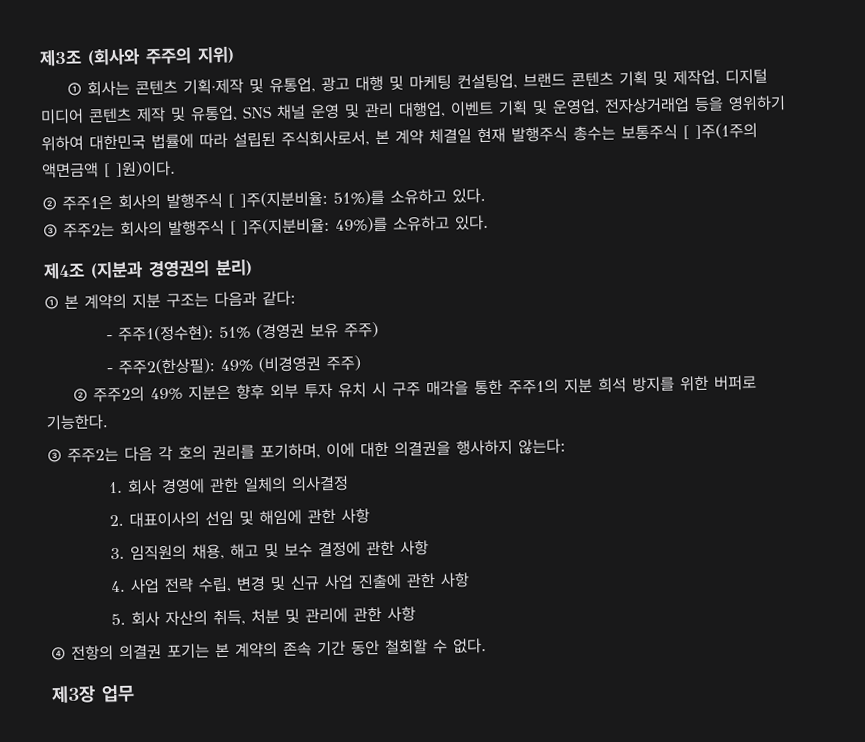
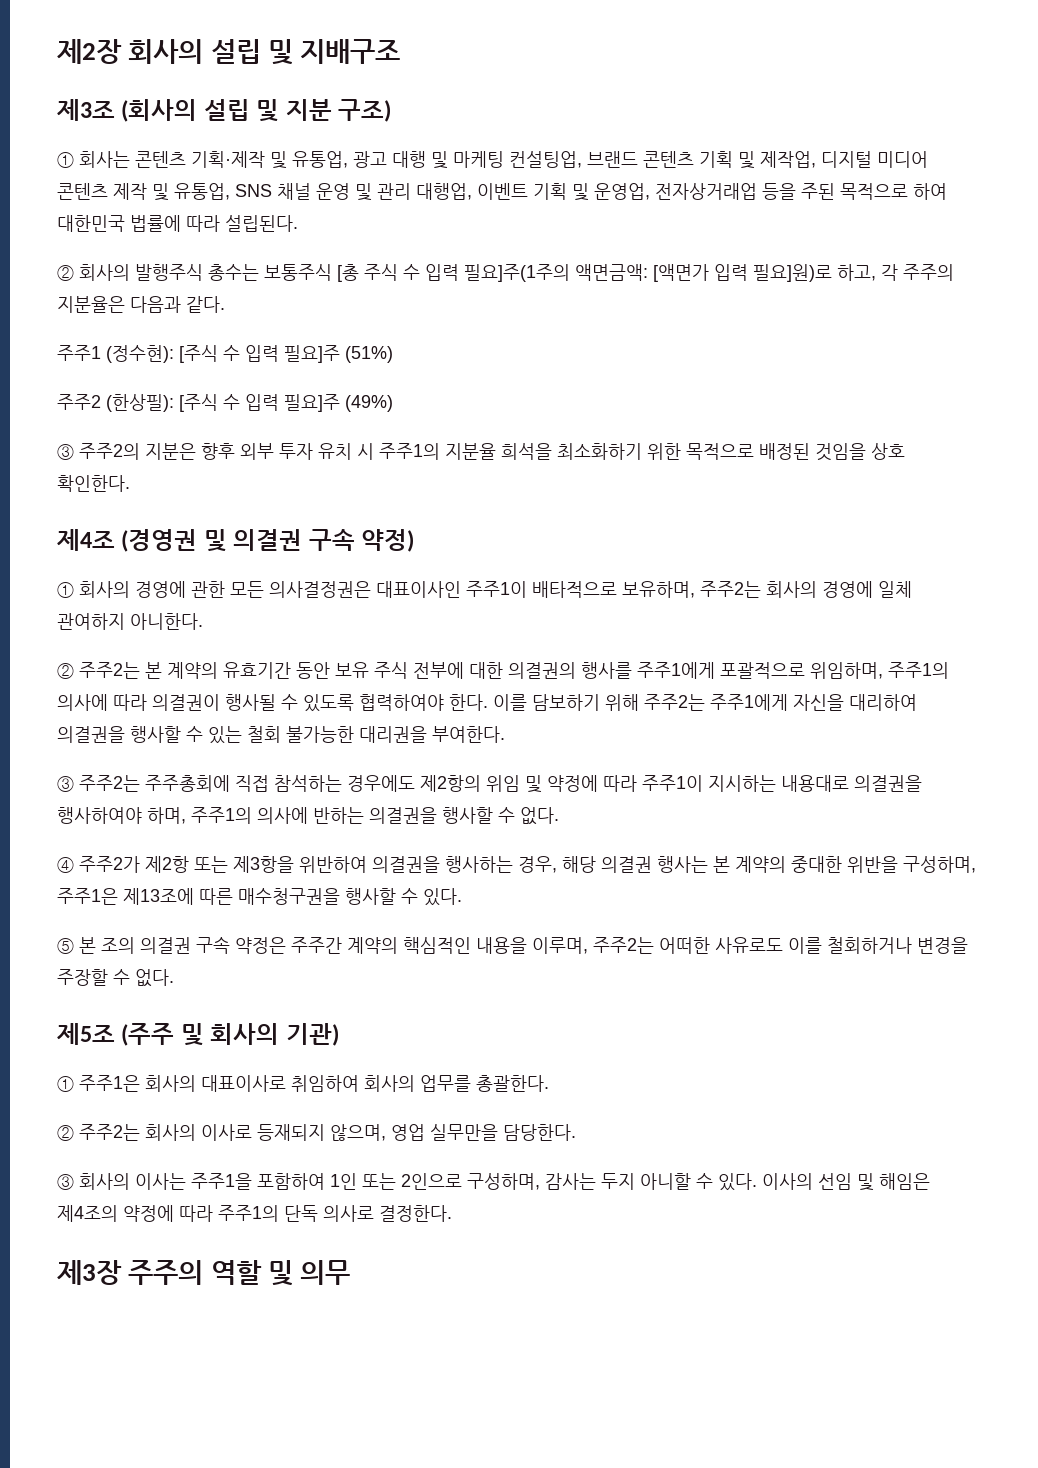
[39,46,235,67] 제3조 (회사와 주주의 지위) -> [57,39,401,65] [57,99,392,122] 제2장 회사의 설립 및 지배구조 // 제3조 (회사의 설립 및 지분 구조)
[728,95,786,112] [41,122,758,152] [42,160,176,179] [42,187,486,211] [43,214,489,238] [43,259,253,280] [44,290,296,310] [105,322,379,342] [105,355,361,375] [72,386,183,403] 영위하기 위하여 대한민국 법률에 따라 설립된 주식회사로서, 본 계약 체결일 현재 발행주식 총수는 보통주식 [ ]주(1주의 액면금액 [ ]원)이다. // ② 주주1은 회사의 발행주식 [ ]주(지분비율: 51%)를 소유하고 있다. // ③ 주주2는 회사의 발행주식 [ ]주(지분비율: 49%)를 소유하고 있다. // 제4조 (지분과 경영권의 분리) // ① 본 계약의 지분 구조는 다음과 같다: // - 주주1(정수현): 51% (경영권 보유 주주) // - 주주2(한상필): 49% (비경영권 주주) // ② 주주2의 49% -> [801,183,947,200] [57,215,298,232] [57,264,954,282] [57,296,225,313] [57,345,393,363] [57,394,393,412] [57,443,140,460] 주된 목적으로 하여 대한민국 법률에 따라 설립된다. // ② 회사의 발행주식 총수는 보통주식 [총 주식 수 입력 필요]주(1주의 액면금액: [액면가 입력 필요]원)로 하고, 각 주주의 지분율은 다음과 같다. // 주주1 (정수현): [주식 수 입력 필요]주 (51%) // 주주2 (한상필): [주식 수 입력 필요]주 (49%) // ③ 주주2의
[391,374,757,397] [46,414,109,431] [47,438,566,463] [108,475,349,495] [108,508,370,528] [109,540,429,561] [109,572,470,594] [110,606,416,627] [51,638,487,661] [51,684,135,704] 구주 매각을 통한 주주1의 지분 희석 방지를 위한 버퍼로 기능한다. // ③ 주주2는 다음 각 호의 권리를 포기하며, 이에 대한 의결권을 행사하지 않는다: // 1. 회사 경영에 관한 일체의 의사결정 // 2. 대표이사의 선임 및 해임에 관한 사항 // 3. 임직원의 채용, 해고 및 보수 결정에 관한 사항 // 4. 사업 전략 수립, 변경 및 신규 사업 진출에 관한 사항 // 5. 회사 자산의 취득, 처분 및 관리에 관한 사항 // ④ 전항의 의결권 포기는 본 계약의 존속 기간 동안 철회할 수 없다. // 제3장 업무 -> [379,443,905,461] [57,475,130,492] [57,529,415,552] [57,581,912,598] [57,613,203,630] [57,662,949,679] [57,694,917,712] [57,726,505,744] [57,775,922,793] [57,807,559,825] [57,856,976,873] [57,888,462,906] [57,936,968,954] [57,969,174,987] [57,1023,339,1046] [57,1075,549,1092] [57,1124,576,1141] [57,1173,930,1191] [57,1205,452,1222] [57,1260,351,1286] 주주1의 지분율 희석을 최소화하기 위한 목적으로 배정된 것임을 상호 확인한다. // 제4조 (경영권 및 의결권 구속 약정) // ① 회사의 경영에 관한 모든 의사결정권은 대표이사인 주주1이 배타적으로 보유하며, 주주2는 회사의 경영에 일체 관여하지 아니한다. // ② 주주2는 본 계약의 유효기간 동안 보유 주식 전부에 대한 의결권의 행사를 주주1에게 포괄적으로 위임하며, 주주1의 의사에 따라 의결권이 행사될 수 있도록 협력하여야 한다. 이를 담보하기 위해 주주2는 주주1에게 자신을 대리하여 의결권을 행사할 수 있는 철회 불가능한 대리권을 부여한다. // ③ 주주2는 주주총회에 직접 참석하는 경우에도 제2항의 위임 및 약정에 따라 주주1이 지시하는 내용대로 의결권을 행사하여야 하며, 주주1의 의사에 반하는 의결권을 행사할 수 없다. // ④ 주주2가 제2항 또는 제3항을 위반하여 의결권을 행사하는 경우, 해당 의결권 행사는 본 계약의 중대한 위반을 구성하며, 주주1은 제13조에 따른 매수청구권을 행사할 수 있다. // ⑤ 본 조의 의결권 구속 약정은 주주간 계약의 핵심적인 내용을 이루며, 주주2는 어떠한 사유로도 이를 철회하거나 변경을 주장할 수 없다. // 제5조 (주주 및 회사의 기관) // ① 주주1은 회사의 대표이사로 취임하여 회사의 업무를 총괄한다. // ② 주주2는 회사의 이사로 등재되지 않으며, 영업 실무만을 담당한다. // ③ 회사의 이사는 주주1을 포함하여 1인 또는 2인으로 구성하며, 감사는 두지 아니할 수 있다. 이사의 선임 및 해임은 제4조의 약정에 따라 주주1의 단독 의사로 결정한다. // 제3장 주주의 역할 및 의무

